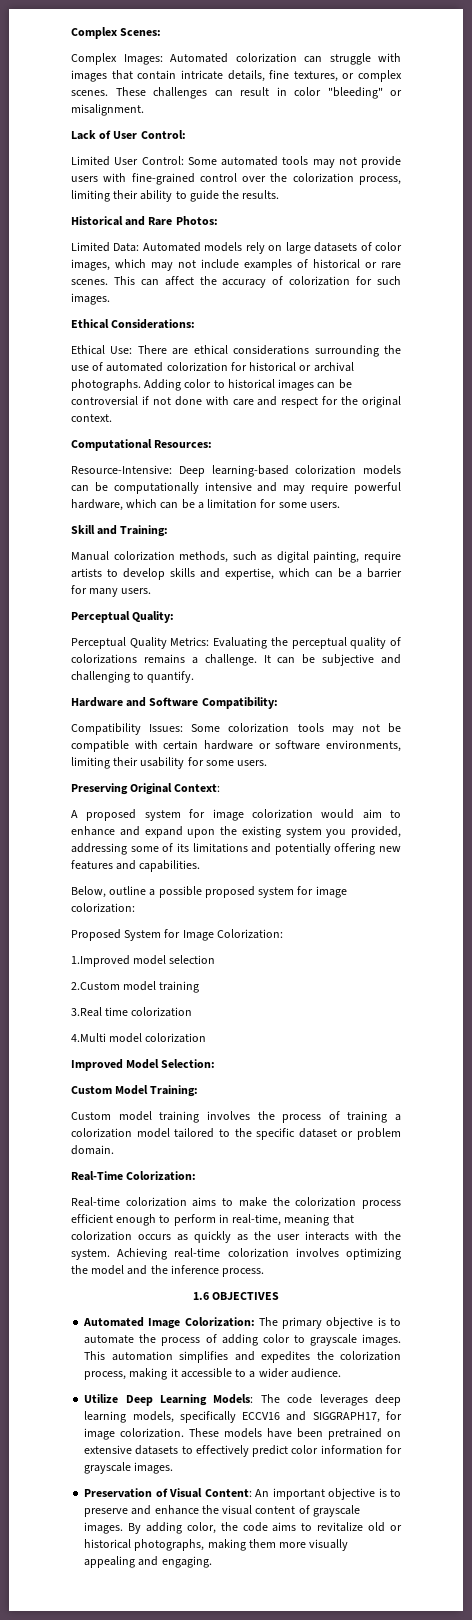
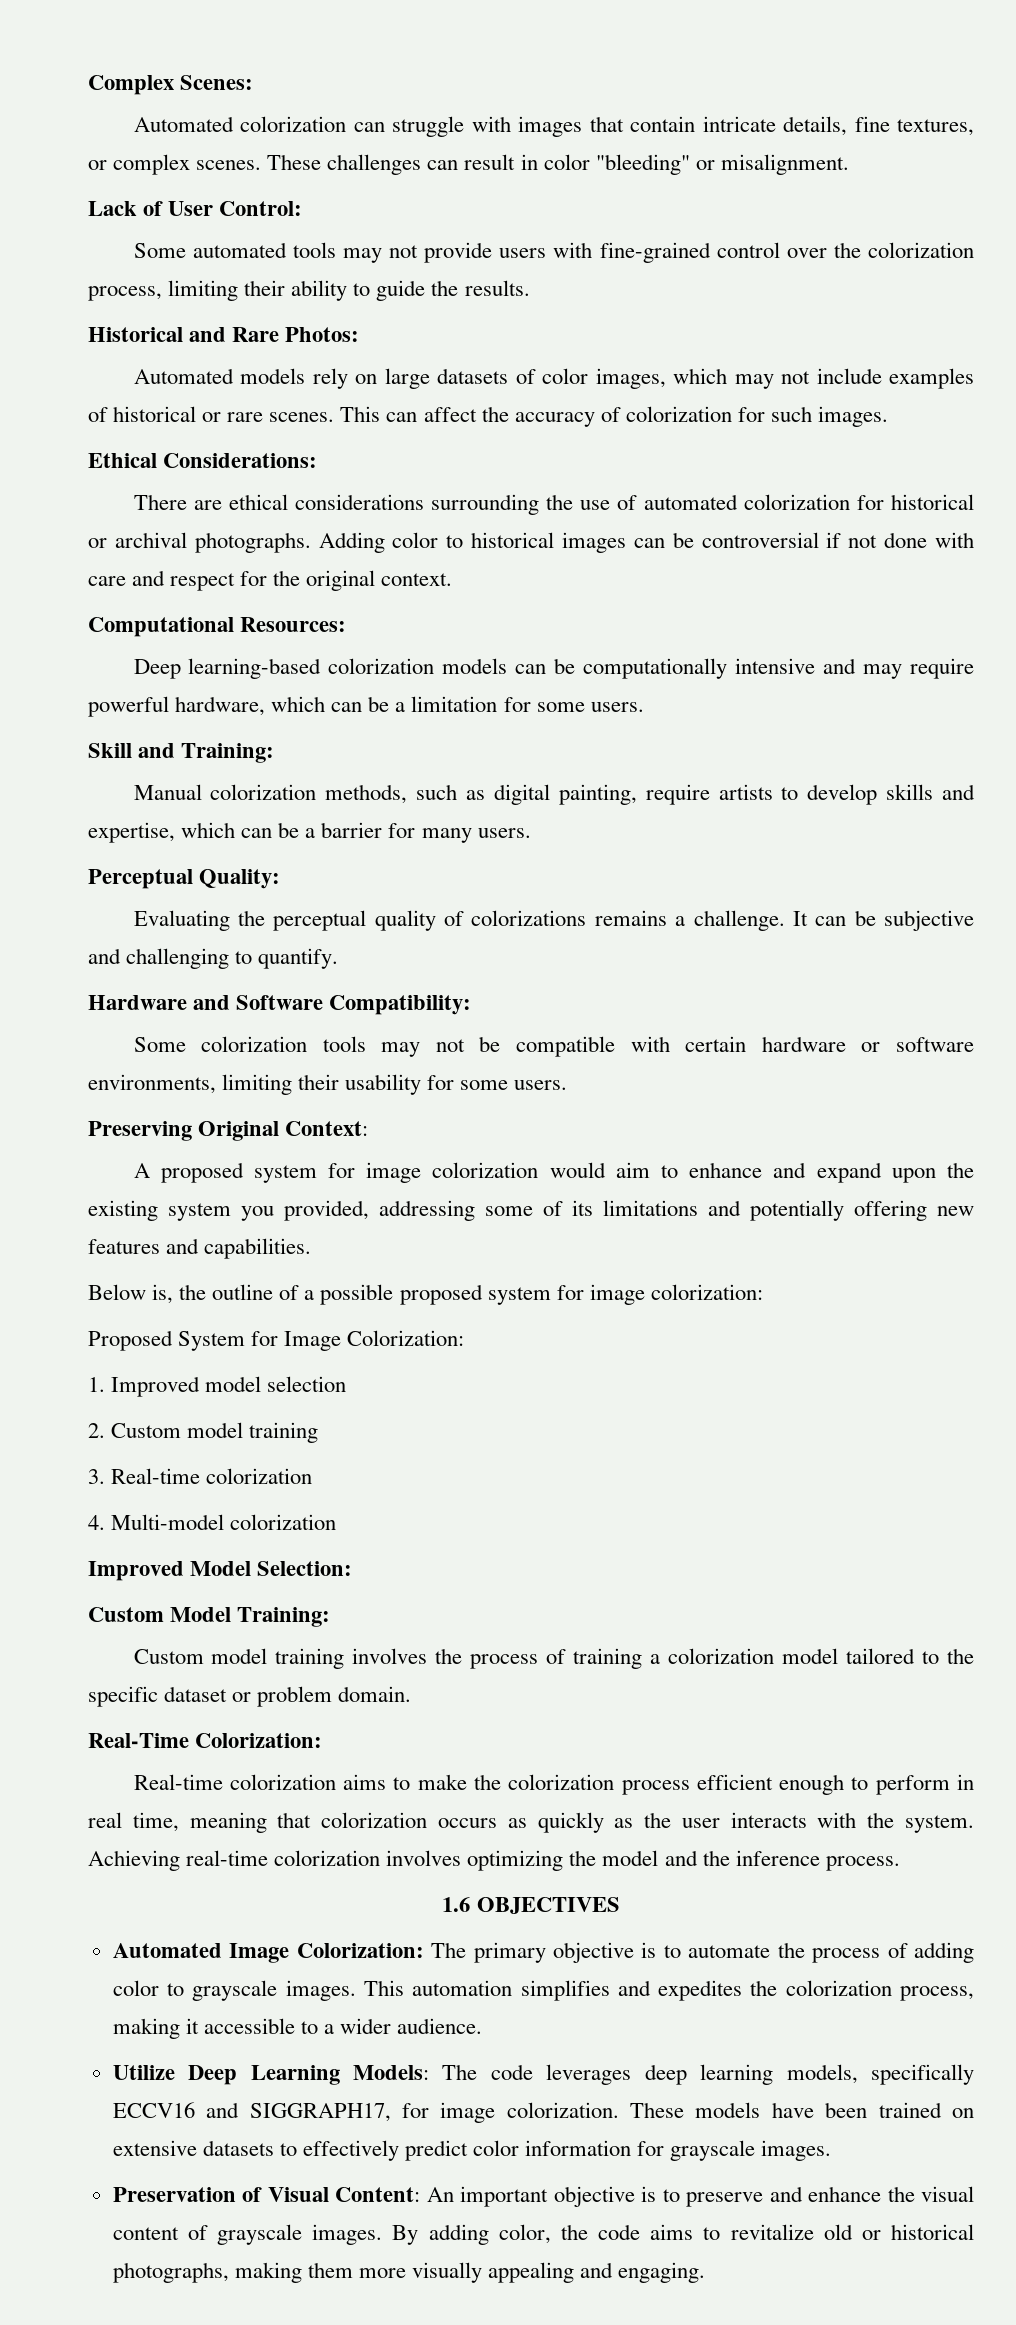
[71,53,163,65] Complex Images: -> (254, 82) none
[71,156,184,166] Limited User Control: -> (303, 208) none
[71,242,140,252] Limited Data: -> (360, 334) none
[71,345,133,355] Ethical Use: -> (318, 460) none
[71,465,172,474] Resource-Intensive: -> (347, 624) none
[71,637,210,649] Perceptual Quality Metrics: -> (281, 879) none
[71,723,184,735] Compatibility Issues: -> (472, 1005) none
[71,886,147,898] Below, outline -> [88,1284,300,1304] Below is, the outline of
[71,955,130,967] 1.Improved -> [88,1376,201,1397] 1. Improved
[71,982,120,990] 2.Custom -> [88,1423,182,1438] 2. Custom
[71,1007,193,1017] [71,1033,143,1043] 3.Real time colorization // 4.Multi model -> [88,1468,313,1484] [88,1514,225,1530] 3. Real-time colorization // 4. Multi-model
[232,1214,282,1226] real-time, -> [88,1812,179,1832] real time,
[328,1428,383,1440] pretrained -> [878,2102,942,2118] trained

